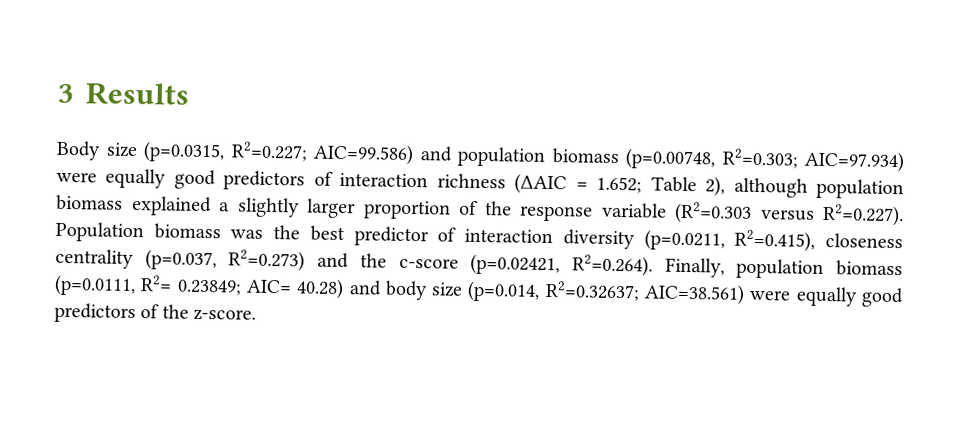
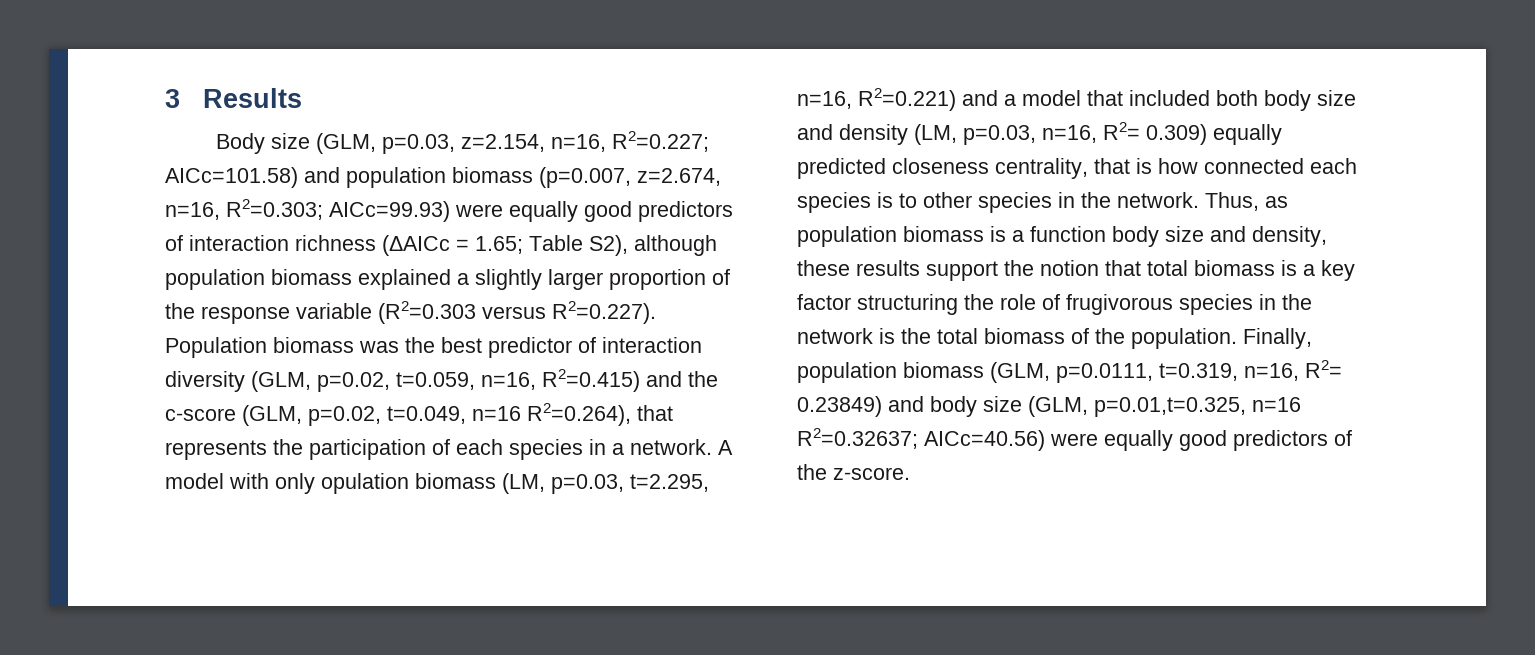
[143,141,905,173] (p=0.0315, R2=0.227; AIC=99.586) and population biomass (p=0.00748, R2=0.303; AIC=97.934) -> [316,131,710,154] [165,167,721,188] [165,199,450,222] (GLM, p=0.03, z=2.154, n=16, R2=0.227; AICc=101.58) and population biomass (p=0.007, z=2.674, n=16, R2=0.303; AICc=99.93)
[514,173,726,197] (ΔAIC = 1.652; Table 2), -> [382,235,628,256] (ΔAICc = 1.65; Table S2),
[643,229,904,252] [55,248,904,279] [54,274,746,305] (p=0.0211, R2=0.415), closeness centrality (p=0.037, R2=0.273) and the c-score (p=0.02421, R2=0.264). Finally, population biomass (p=0.0111, R2= 0.23849; AIC= 40.28) and body size (p=0.014, R2=0.32637; AIC=38.561) -> [251,369,718,392] [165,403,673,426] [165,439,733,460] [165,473,709,494] [797,88,1356,111] [797,122,1282,145] [797,158,1357,179] [797,192,1288,213] [797,226,1327,247] [797,260,1355,281] [797,294,1312,315] [797,328,1312,349] [797,360,1342,383] [797,396,1301,417] [797,428,1045,451] (GLM, p=0.02, t=0.059, n=16, R2=0.415) and the c-score (GLM, p=0.02, t=0.049, n=16 R2=0.264), that represents the participation of each species in a network. A model with only opulation biomass (LM, p=0.03, t=2.295, n=16, R2=0.221) and a model that included both body size and density (LM, p=0.03, n=16, R2= 0.309) equally predicted closeness centrality, that is how connected each species is to other species in the network. Thus, as population biomass is a function body size and density, these results support the notion that total biomass is a key factor structuring the role of frugivorous species in the network is the total biomass of the population. Finally, population biomass (GLM, p=0.0111, t=0.319, n=16, R2= 0.23849) and body size (GLM, p=0.01,t=0.325, n=16 R2=0.32637; AICc=40.56)

